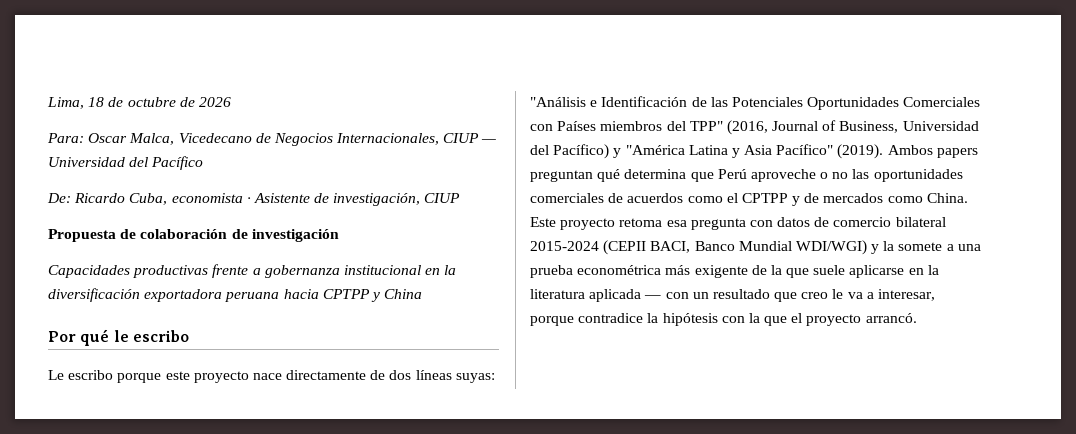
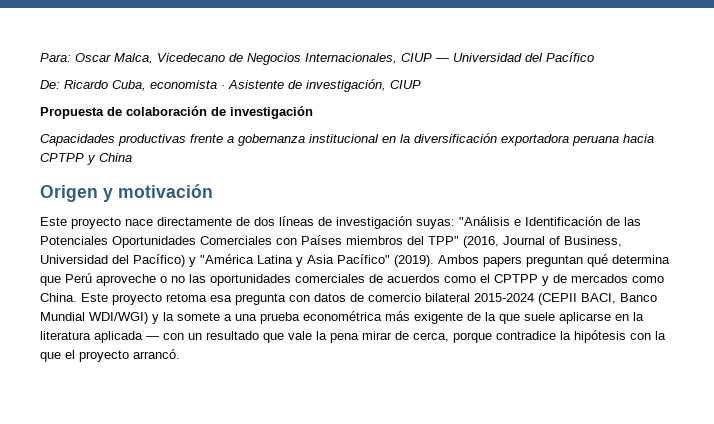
[47,97,231,109] Lima, 18 de octubre de 2026 // -> (40, 57) none
[48,329,189,346] [48,370,190,383] Por qué le escribo // Le escribo porque este -> [40,184,213,202] [40,217,67,226] Origen y motivación // Este
(452, 375) none -> [318,216,412,229] de investigación
[801,289,936,301] creo le va a interesar, -> [288,331,449,343] vale la pena mirar de cerca,

